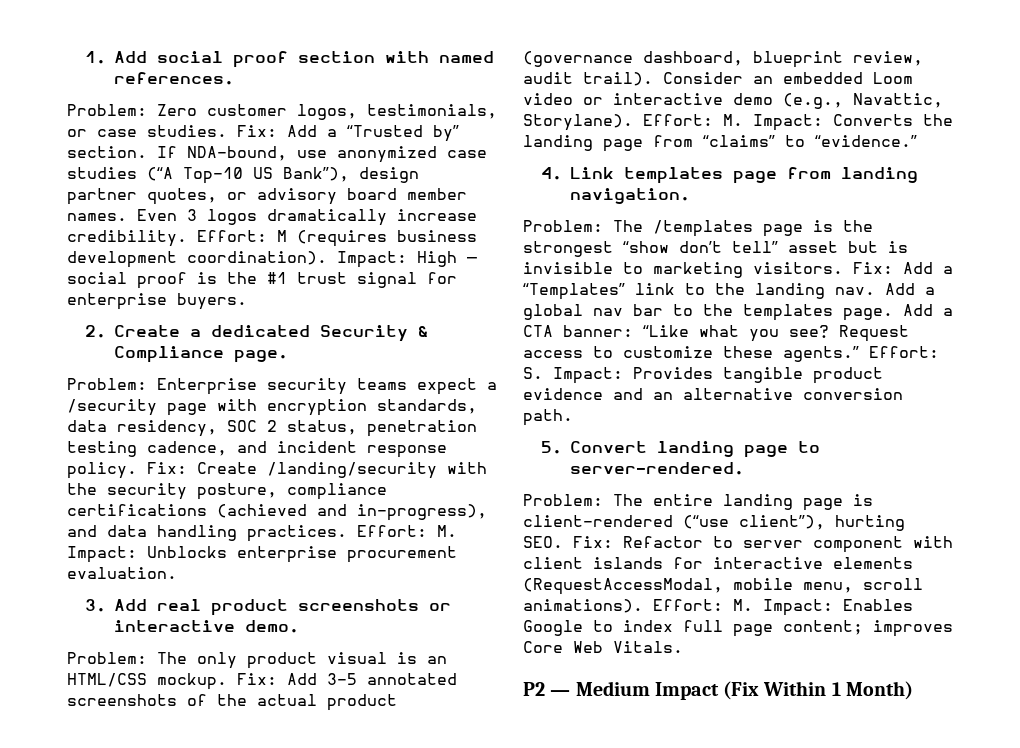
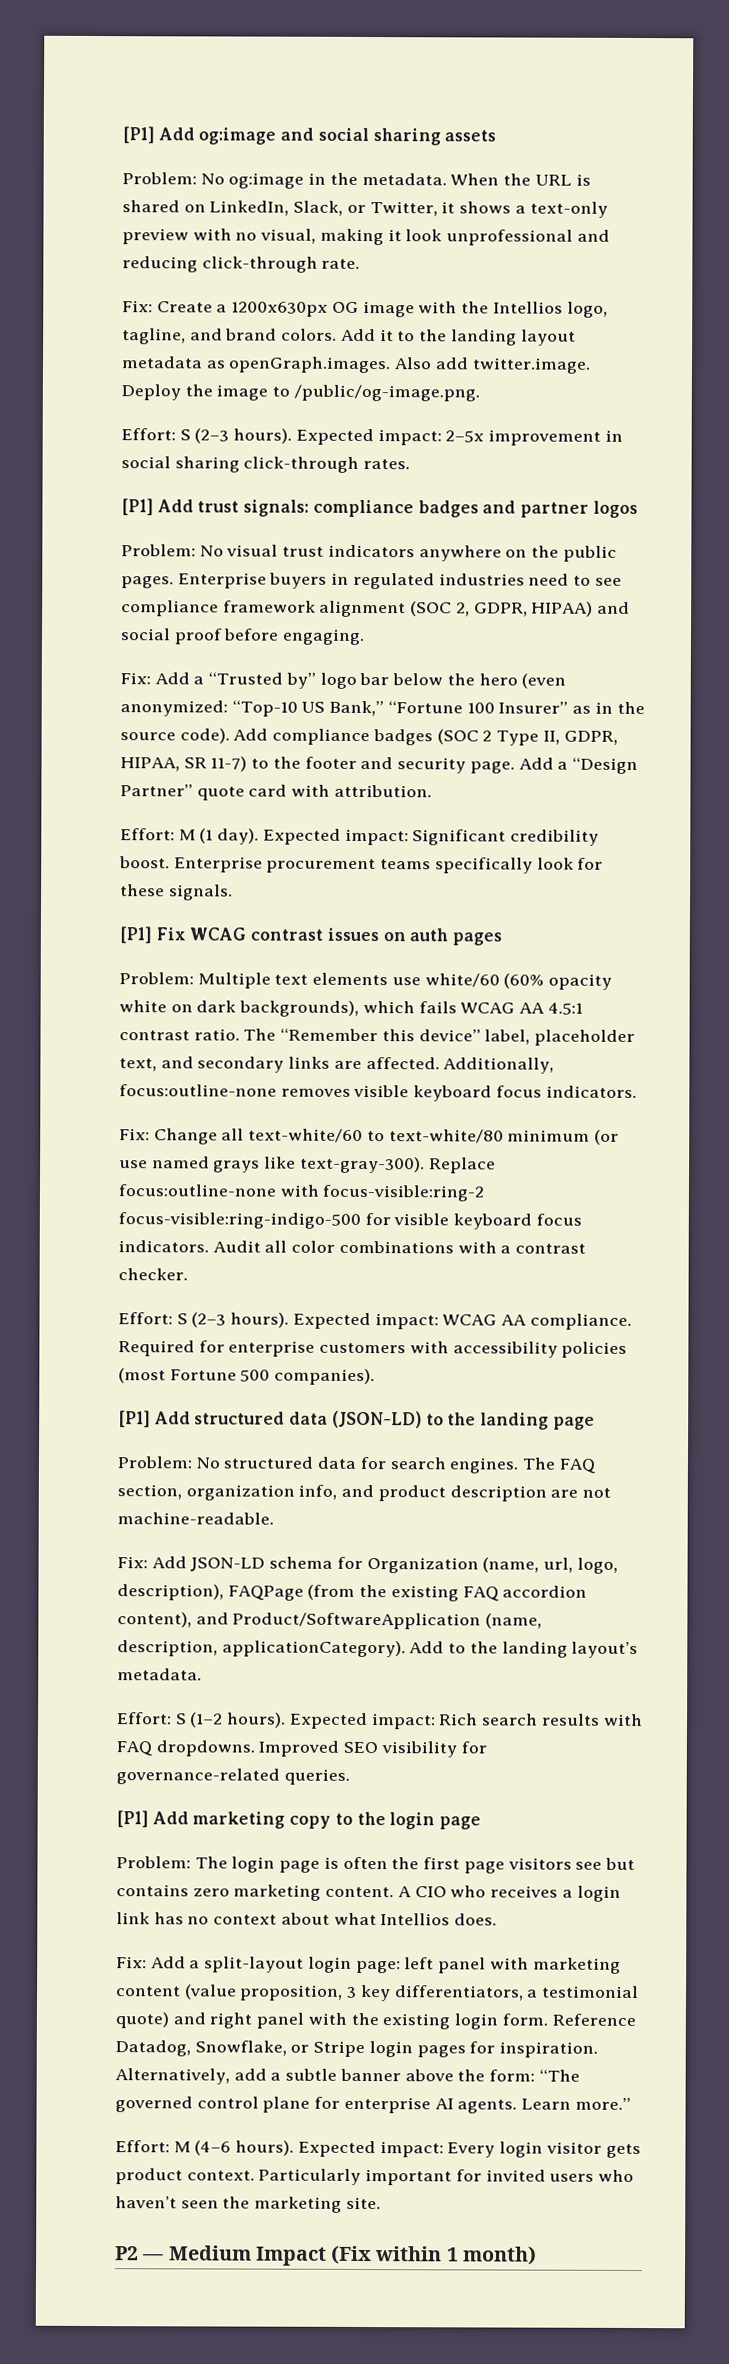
[85,51,495,68] [114,72,235,85] [67,104,497,120] [67,125,227,137] 1. Add social proof section with named references. // Problem: Zero customer logos, testimonials, or case studies. -> [122,126,497,146] [122,172,591,189] [122,200,608,218] [122,228,610,246] [122,256,361,273] [122,300,608,318] [122,328,576,346] [121,356,591,374] [121,384,480,402] [121,428,623,446] [121,456,411,473] [121,498,638,518] [121,544,617,562] [121,572,622,590] [121,600,631,618] [120,628,366,645] [P1] Add og:image and social sharing assets // Problem: No og:image in the metadata. When the URL is shared on LinkedIn, Slack, or Twitter, it shows a text-only preview with no visual, making it look unprofessional and reducing click-through rate. // Fix: Create a 1200x630px OG image with the Intellios logo, tagline, and brand colors. Add it to the landing layout metadata as openGraph.images. Also add twitter.image. Deploy the image to /public/og-image.png. // Effort: S (2–3 hours). Expected impact: 2–5x improvement in social sharing click-through rates. // [P1] Add trust signals: compliance badges and partner logos // Problem: No visual trust indicators anywhere on the public pages. Enterprise buyers in regulated industries need to see compliance framework alignment (SOC 2, GDPR, HIPAA) and social proof before engaging. //
[67,146,487,163] [67,167,419,184] [67,188,467,205] [67,209,477,226] [67,230,477,247] [67,251,477,268] [67,272,457,289] [67,293,247,310] [85,325,429,342] [114,346,289,363] [67,378,497,395] [67,399,477,416] [67,420,477,437] [67,441,447,458] [67,462,487,479] [67,483,387,500] [67,504,487,521] [67,525,457,542] [67,546,457,563] [67,567,177,579] [85,599,452,616] [114,620,300,633] [67,652,447,669] [67,673,457,690] [67,694,397,711] [523,51,923,68] [523,72,913,86] [523,93,943,109] [523,114,953,131] [523,135,917,152] [541,167,919,184] [570,188,691,204] [523,220,873,237] [523,241,908,257] [523,262,953,278] [523,283,935,300] [523,304,953,321] [523,325,909,342] [523,346,939,362] [523,367,883,384] [523,388,903,400] [523,409,573,426] [541,441,821,458] [570,462,745,475] [523,494,873,511] [523,515,905,531] [523,536,953,553] [523,557,913,569] [523,578,923,595] [523,599,913,616] [523,620,953,637] [523,641,683,653] section. If NDA-bound, use anonymized case studies (“A Top-10 US Bank”), design partner quotes, or advisory board member names. Even 3 logos dramatically increase credibility. Effort: M (requires business development coordination). Impact: High — social proof is the #1 trust signal for enterprise buyers. // 2. Create a dedicated Security & Compliance page. // Problem: Enterprise security teams expect a /security page with encryption standards, data residency, SOC 2 status, penetration testing cadence, and incident response policy. Fix: Create /landing/security with the security posture, compliance certifications (achieved and in-progress), and data handling practices. Effort: M. Impact: Unblocks enterprise procurement evaluation. // 3. Add real product screenshots or interactive demo. // Problem: The only product visual is an HTML/CSS mockup. Fix: Add 3–5 annotated screenshots of the actual product (governance dashboard, blueprint review, audit trail). Consider an embedded Loom video or interactive demo (e.g., Navattic, Storylane). Effort: M. Impact: Converts the landing page from “claims” to “evidence.” // 4. Link templates page from landing navigation. // Problem: The /templates page is the strongest “show don’t tell” asset but is invisible to marketing visitors. Fix: Add a “Templates” link to the landing nav. Add a global nav bar to the templates page. Add a CTA banner: “Like what you see? Request access to customize these agents.” Effort: S. Impact: Provides tangible product evidence and an alternative conversion path. // 5. Convert landing page to server-rendered. // Problem: The entire landing page is client-rendered (“use client”), hurting SEO. Fix: Refactor to server component with client islands for interactive elements (RequestAccessModal, mobile menu, scroll animations). Effort: M. Impact: Enables Google to index full page content; improves Core Web Vitals. -> [319,672,567,689] [120,700,645,717] [120,728,618,746] [120,756,638,774] [120,784,432,801] [120,828,600,846] [119,856,604,874] [120,884,233,901] [119,926,503,946] [119,972,613,990] [119,1000,583,1017] [119,1028,636,1046] [119,1056,555,1074] [119,1084,637,1102] [119,1128,620,1145] [119,1156,496,1174] [118,1184,485,1202] [118,1212,582,1230] [118,1240,587,1254] [118,1268,188,1281] [118,1312,632,1330] [118,1340,628,1358] [118,1368,376,1386] [118,1410,595,1430] [117,1456,596,1474] [117,1484,612,1502] [117,1512,274,1525] [117,1556,618,1574] [117,1584,588,1602] [117,1612,543,1630] [117,1640,639,1659] [117,1668,202,1681] [117,1712,643,1730] [116,1740,487,1758] [116,1768,350,1785] [116,1810,482,1830] [116,1856,635,1874] [116,1884,621,1902] [116,1912,498,1926] [116,1956,621,1974] [116,1984,640,2002] [115,2012,636,2030] [115,2040,599,2058] [115,2068,580,2085] [115,2096,631,2114] [115,2140,641,2159] [115,2168,635,2186] [115,2196,381,2213] logo bar below the hero (even anonymized: “Top-10 US Bank,” “Fortune 100 Insurer” as in the source code). Add compliance badges (SOC 2 Type II, GDPR, HIPAA, SR 11-7) to the footer and security page. Add a “Design Partner” quote card with attribution. // Effort: M (1 day). Expected impact: Significant credibility boost. Enterprise procurement teams specifically look for these signals. // [P1] Fix WCAG contrast issues on auth pages // Problem: Multiple text elements use white/60 (60% opacity white on dark backgrounds), which fails WCAG AA 4.5:1 contrast ratio. The “Remember this device” label, placeholder text, and secondary links are affected. Additionally, focus:outline-none removes visible keyboard focus indicators. // Fix: Change all text-white/60 to text-white/80 minimum (or use named grays like text-gray-300). Replace focus:outline-none with focus-visible:ring-2 focus-visible:ring-indigo-500 for visible keyboard focus indicators. Audit all color combinations with a contrast checker. // Effort: S (2–3 hours). Expected impact: WCAG AA compliance. Required for enterprise customers with accessibility policies (most Fortune 500 companies). // [P1] Add structured data (JSON-LD) to the landing page // Problem: No structured data for search engines. The FAQ section, organization info, and product description are not machine-readable. // Fix: Add JSON-LD schema for Organization (name, url, logo, description), FAQPage (from the existing FAQ accordion content), and Product/SoftwareApplication (name, description, applicationCategory). Add to the landing layout’s metadata. // Effort: S (1–2 hours). Expected impact: Rich search results with FAQ dropdowns. Improved SEO visibility for governance-related queries. // [P1] Add marketing copy to the login page // Problem: The login page is often the first page visitors see but contains zero marketing content. A CIO who receives a login link has no context about what Intellios does. // Fix: Add a split-layout login page: left panel with marketing content (value proposition, 3 key differentiators, a testimonial quote) and right panel with the existing login form. Reference Datadog, Snowflake, or Stripe login pages for inspiration. Alternatively, add a subtle banner above the form: “The governed control plane for enterprise AI agents. Learn more.” // Effort: M (4–6 hours). Expected impact: Every login visitor gets product context. Particularly important for invited users who haven’t seen the marketing site.
[763,681,913,700] Within 1 Month) -> [375,2245,537,2265] within 1 month)

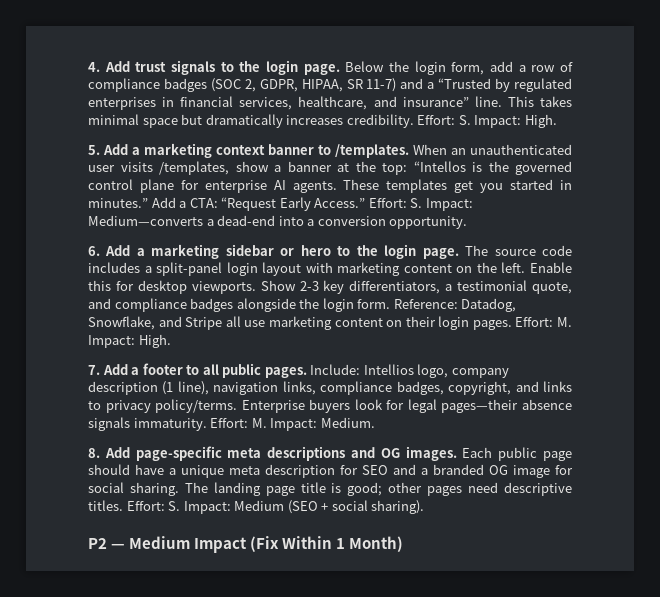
[122,126,497,146] [122,172,591,189] [122,200,608,218] [122,228,610,246] [122,256,361,273] [122,300,608,318] [122,328,576,346] [121,356,591,374] [121,384,480,402] [121,428,623,446] [121,456,411,473] [121,498,638,518] [121,544,617,562] [121,572,622,590] [121,600,631,618] [120,628,366,645] [120,672,567,689] [120,700,645,717] [120,728,618,746] [120,756,638,774] [120,784,432,801] [120,828,600,846] [119,856,604,874] [120,884,233,901] [119,926,503,946] [119,972,613,990] [119,1000,583,1017] [119,1028,636,1046] [119,1056,555,1074] [119,1084,637,1102] [119,1128,620,1145] [119,1156,496,1174] [118,1184,485,1202] [118,1212,582,1230] [118,1240,587,1254] [118,1268,188,1281] [118,1312,632,1330] [118,1340,628,1358] [118,1368,376,1386] [118,1410,595,1430] [117,1456,596,1474] [117,1484,612,1502] [117,1512,274,1525] [117,1556,618,1574] [117,1584,588,1602] [117,1612,543,1630] [117,1640,639,1659] [117,1668,202,1681] [117,1712,643,1730] [116,1740,487,1758] [116,1768,350,1785] [116,1810,482,1830] [116,1856,635,1874] [116,1884,621,1902] [116,1912,498,1926] [116,1956,621,1974] [116,1984,640,2002] [115,2012,636,2030] [115,2040,599,2058] [115,2068,580,2085] [P1] Add og:image and social sharing assets // Problem: No og:image in the metadata. When the URL is shared on LinkedIn, Slack, or Twitter, it shows a text-only preview with no visual, making it look unprofessional and reducing click-through rate. // Fix: Create a 1200x630px OG image with the Intellios logo, tagline, and brand colors. Add it to the landing layout metadata as openGraph.images. Also add twitter.image. Deploy the image to /public/og-image.png. // Effort: S (2–3 hours). Expected impact: 2–5x improvement in social sharing click-through rates. // [P1] Add trust signals: compliance badges and partner logos // Problem: No visual trust indicators anywhere on the public pages. Enterprise buyers in regulated industries need to see compliance framework alignment (SOC 2, GDPR, HIPAA) and social proof before engaging. // Fix: Add a “Trusted by” logo bar below the hero (even anonymized: “Top-10 US Bank,” “Fortune 100 Insurer” as in the source code). Add compliance badges (SOC 2 Type II, GDPR, HIPAA, SR 11-7) to the footer and security page. Add a “Design Partner” quote card with attribution. // Effort: M (1 day). Expected impact: Significant credibility boost. Enterprise procurement teams specifically look for these signals. // [P1] Fix WCAG contrast issues on auth pages // Problem: Multiple text elements use white/60 (60% opacity white on dark backgrounds), which fails WCAG AA 4.5:1 contrast ratio. The “Remember this device” label, placeholder text, and secondary links are affected. Additionally, focus:outline-none removes visible keyboard focus indicators. // Fix: Change all text-white/60 to text-white/80 minimum (or use named grays like text-gray-300). Replace focus:outline-none with focus-visible:ring-2 focus-visible:ring-indigo-500 for visible keyboard focus indicators. Audit all color combinations with a contrast checker. // Effort: S (2–3 hours). Expected impact: WCAG AA compliance. Required for enterprise customers with accessibility policies (most Fortune 500 companies). // [P1] Add structured data (JSON-LD) to the landing page // Problem: No structured data for search engines. The FAQ section, organization info, and product description are not machine-readable. // Fix: Add JSON-LD schema for Organization (name, url, logo, description), FAQPage (from the existing FAQ accordion content), and Product/SoftwareApplication (name, description, applicationCategory). Add to the landing layout’s metadata. // Effort: S (1–2 hours). Expected impact: Rich search results with FAQ dropdowns. Improved SEO visibility for governance-related queries. // [P1] Add marketing copy to the login page // Problem: The login page is often the first page visitors see but contains zero marketing content. A CIO who receives a login link has no context about what Intellios does. // Fix: Add a split-layout login page: left panel with marketing content (value proposition, 3 key differentiators, a testimonial quote) and right panel with the existing login form. Reference Datadog, Snowflake, or Stripe login pages for inspiration. Alternatively, add a subtle banner above the form: “The -> [88,60,574,75] [88,78,573,92] [88,96,572,110] [88,114,557,128] [88,143,572,158] [88,161,509,175] 4. Add trust signals to the login page. Below the login form, add a row of compliance badges (SOC 2, GDPR, HIPAA, SR 11-7) and a “Trusted by regulated enterprises in financial services, healthcare, and insurance” line. This takes minimal space but dramatically increases credibility. Effort: S. Impact: High. // 5. Add a marketing context banner to /templates. When an unauthenticated user visits /templates, show a banner at the top: “Intellos is the
[521,2097,631,2110] [115,2140,641,2159] [115,2168,635,2186] [115,2196,381,2213] Learn more.” // Effort: M (4–6 hours). Expected impact: Every login visitor gets product context. Particularly important for invited users who haven’t seen the marketing site. -> [343,179,573,193] [88,197,473,211] [88,215,468,229] [88,244,572,259] [88,262,572,276] [88,280,572,294] [88,298,517,312] [88,316,572,330] [88,334,171,348] [88,363,509,378] [88,381,572,395] [88,399,572,413] [88,417,375,431] [88,446,573,461] [88,464,573,478] [88,482,573,496] [88,500,425,514] These templates get you started in minutes.” Add a CTA: “Request Early Access.” Effort: S. Impact: Medium—converts a dead-end into a conversion opportunity. // 6. Add a marketing sidebar or hero to the login page. The source code includes a split-panel login layout with marketing content on the left. Enable this for desktop viewports. Show 2-3 key differentiators, a testimonial quote, and compliance badges alongside the login form. Reference: Datadog, Snowflake, and Stripe all use marketing content on their login pages. Effort: M. Impact: High. // 7. Add a footer to all public pages. Include: Intellios logo, company description (1 line), navigation links, compliance badges, copyright, and links to privacy policy/terms. Enterprise buyers look for legal pages—their absence signals immaturity. Effort: M. Impact: Medium. // 8. Add page-specific meta descriptions and OG images. Each public page should have a unique meta description for SEO and a branded OG image for social sharing. The landing page title is good; other pages need descriptive titles. Effort: S. Impact: Medium (SEO + social sharing).
[375,2245,537,2265] within 1 month) -> [282,536,404,552] Within 1 Month)

